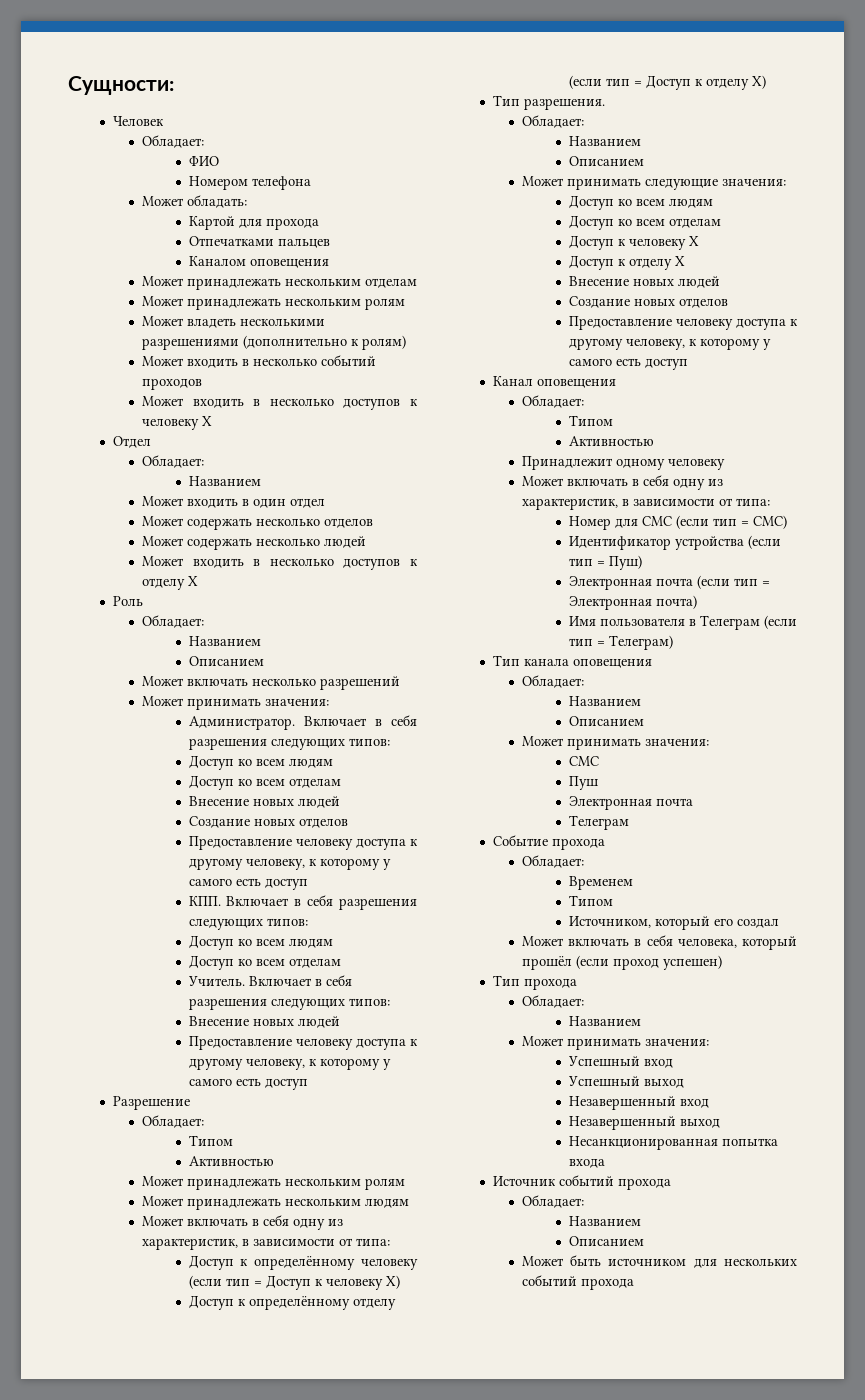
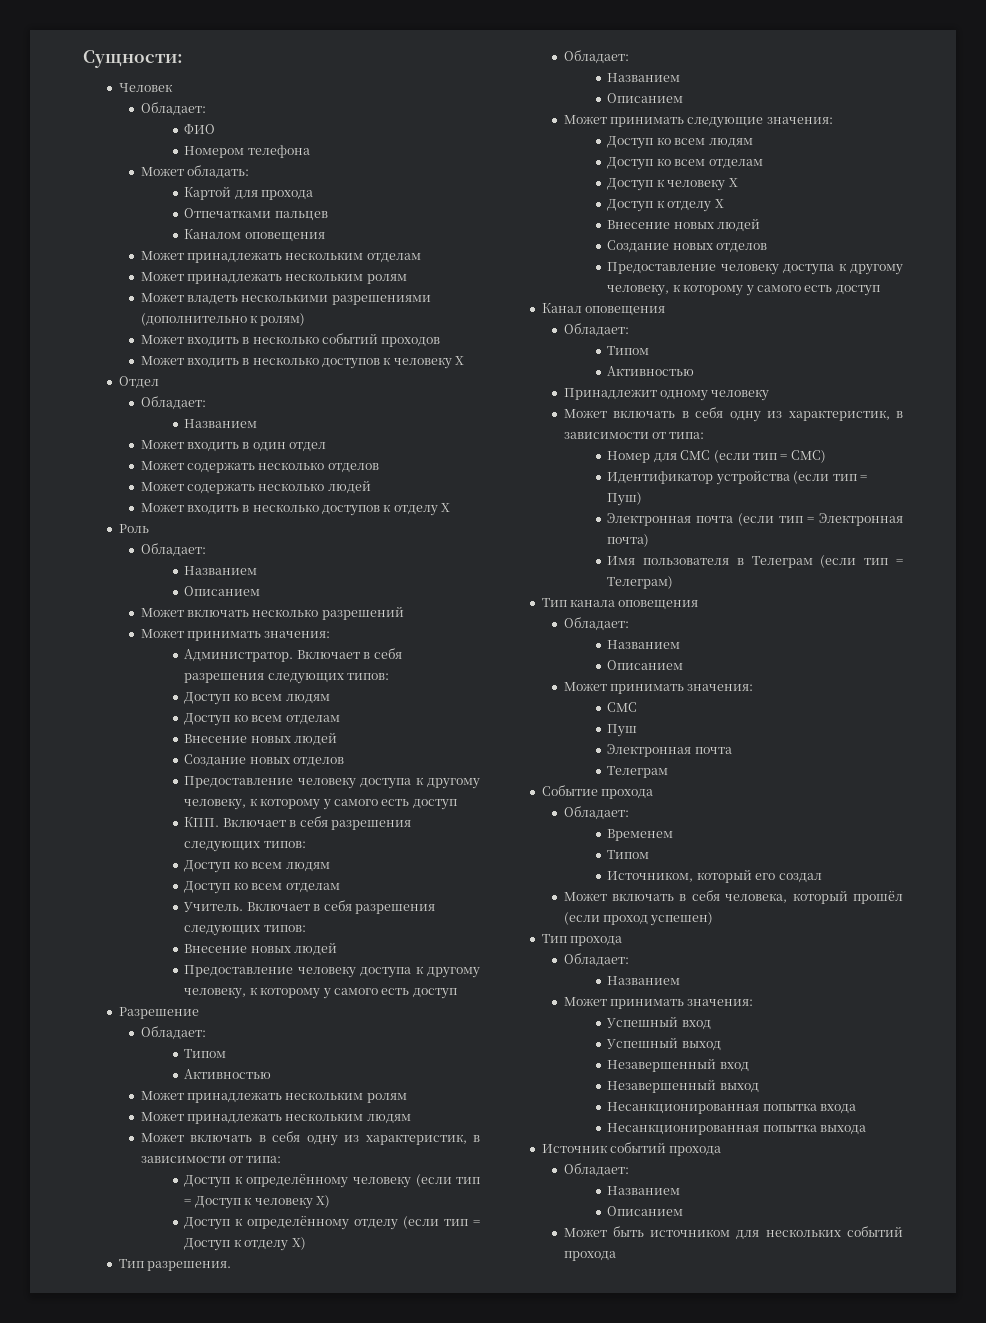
(605, 1163) none -> [607,1123,867,1135] // Несанкционированная попытка выхода

